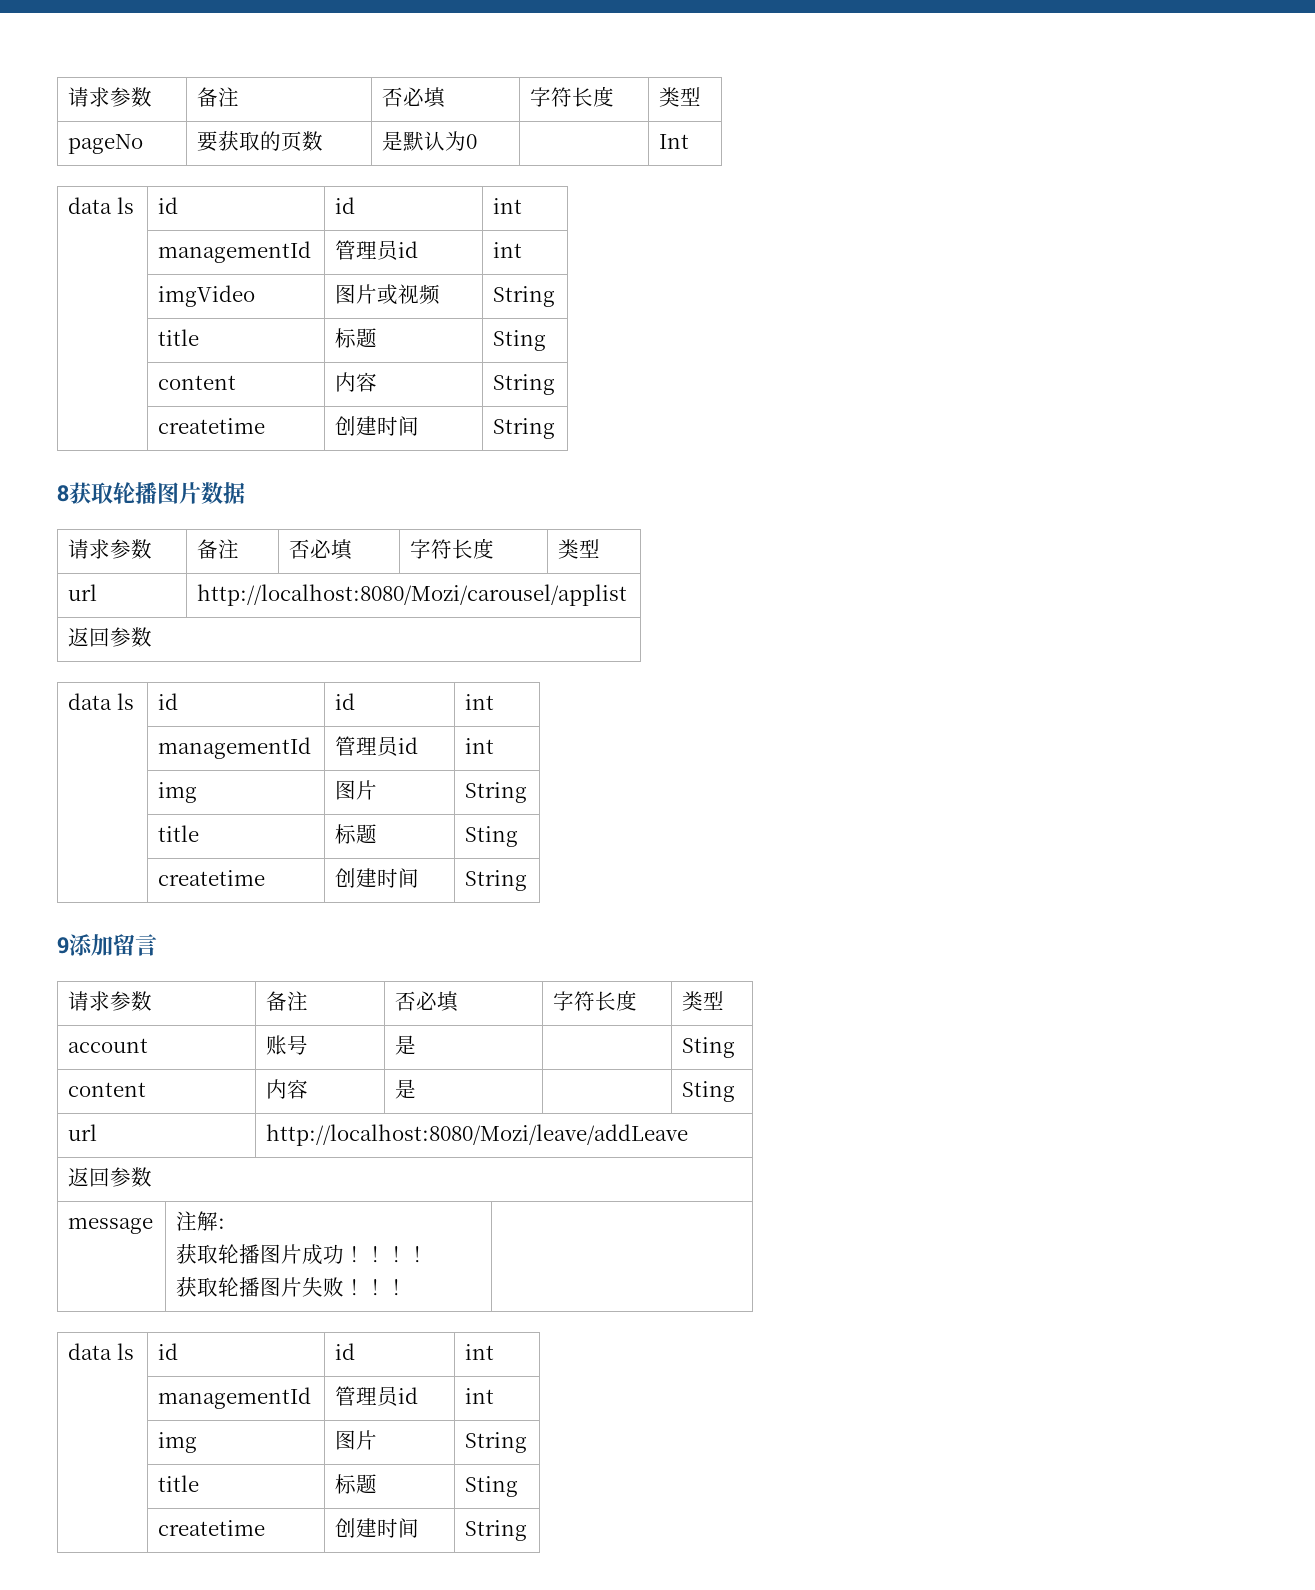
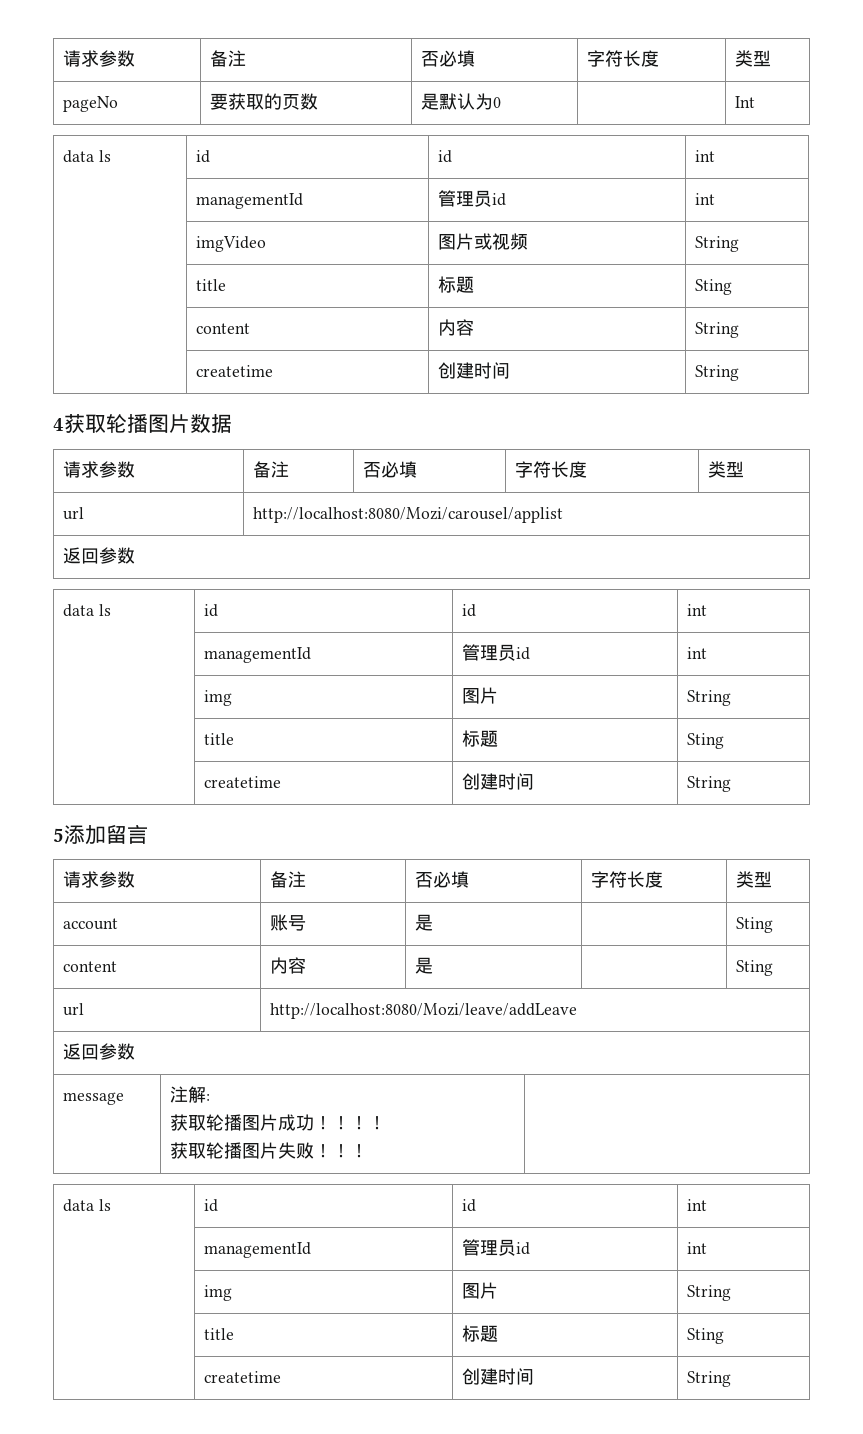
[57,485,69,502] 8 -> [53,418,64,431] 4
[57,937,69,954] 9 -> [53,828,64,842] 5

